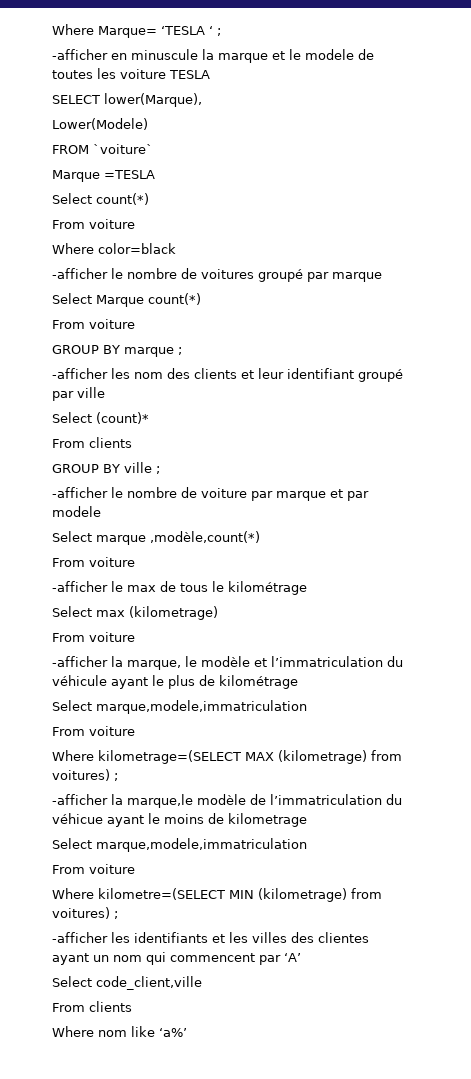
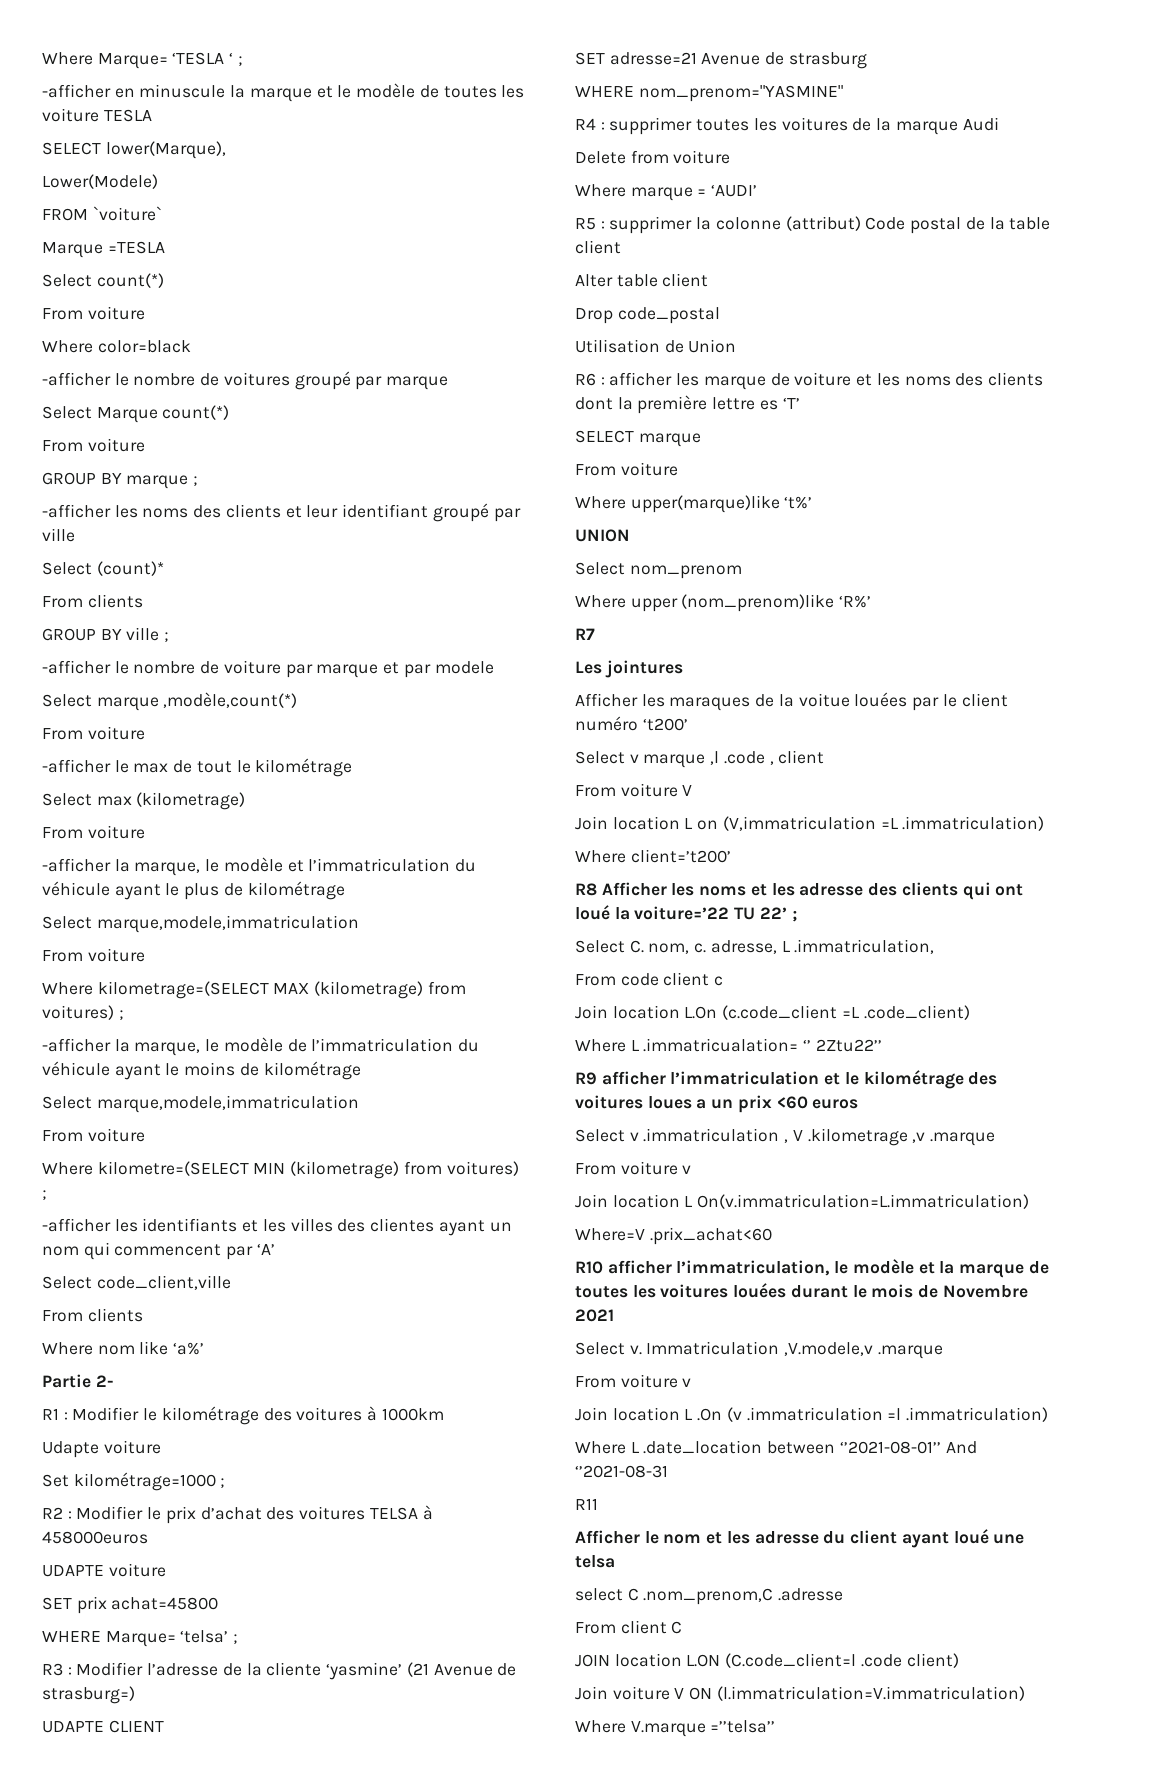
[305,49,354,60] modele -> [356,83,416,98] modèle
[134,372,163,379] nom -> [142,508,189,518] noms
[180,583,208,592] tous -> [196,761,232,773] tout
[127,794,193,808] marque,le -> [134,1039,220,1056] marque, le
[52,813,103,824] véhicue -> [42,1061,110,1076] véhicule
[228,813,307,827] kilometrage -> [263,1061,361,1080] kilométrage
(187, 1032) none -> [42,1374,114,1388] [42,1406,444,1425] [42,1440,161,1458] [42,1472,226,1491] [42,1505,433,1524] [42,1531,148,1544] [42,1563,166,1577] [42,1596,219,1614] [42,1630,239,1647] [42,1662,517,1680] [42,1686,135,1704] [42,1720,164,1733] [575,52,867,69] [575,85,843,102] [575,117,999,135] [575,150,731,164] [575,184,758,201] [575,216,1051,234] [575,240,621,254] [575,273,709,287] [575,307,720,324] [575,339,737,353] [575,372,1043,390] [575,395,800,414] [575,430,701,447] [575,462,678,476] [575,495,813,513] [575,529,630,542] [575,562,742,579] [575,594,872,612] [575,628,595,640] [575,660,683,678] [575,692,1008,711] [575,716,688,731] [575,750,825,768] [575,783,693,797] [575,816,1045,831] [575,849,731,863] [575,882,1024,900] [575,905,797,922] [575,939,935,954] [575,972,724,986] [575,1005,970,1020] [575,1038,882,1052] [575,1070,998,1089] [575,1095,859,1113] [575,1128,996,1146] [575,1161,692,1175] [575,1194,1030,1209] [575,1227,772,1245] [575,1259,1049,1278] [575,1283,1028,1298] [575,1309,614,1322] [575,1341,943,1359] [575,1374,692,1388] [575,1407,1049,1422] [575,1440,977,1454] [575,1465,668,1478] [575,1498,598,1510] [575,1529,1025,1548] [575,1555,615,1568] [575,1588,844,1605] [575,1620,683,1634] [575,1653,959,1668] [575,1686,1025,1701] [575,1720,776,1737] // Partie 2- // R1 : Modifier le kilométrage des voitures à 1000km // Udapte voiture // Set kilométrage=1000 ; // R2 : Modifier le prix d’achat des voitures TELSA à 458000euros // UDAPTE voiture // SET prix achat=45800 // WHERE Marque= ‘telsa’ ; // R3 : Modifier l’adresse de la cliente ‘yasmine’ (21 Avenue de strasburg=) // UDAPTE CLIENT // SET adresse=21 Avenue de strasburg // WHERE nom_prenom="YASMINE" // R4 : supprimer toutes les voitures de la marque Audi // Delete from voiture // Where marque = ‘AUDI’ // R5 : supprimer la colonne (attribut) Code postal de la table client // Alter table client // Drop code_postal // Utilisation de Union // R6 : afficher les marque de voiture et les noms des clients dont la première lettre es ‘T’ // SELECT marque // From voiture // Where upper(marque)like ‘t%’ // UNION // Select nom_prenom // Where upper (nom_prenom)like ‘R%’ // R7 // Les jointures // Afficher les maraques de la voitue louées par le client numéro ‘t200’ // Select v marque ,l .code , client // From voiture V // Join location L on (V,immatriculation =L .immatriculation) // Where client=’t200’ // R8 Afficher les noms et les adresse des clients qui ont loué la voiture=’22 TU 22’ ; // Select C. nom, c. adresse, L .immatriculation, // From code client c // Join location L.On (c.code_client =L .code_client) // Where L .immatricualation= ‘’ 2Ztu22’’ // R9 afficher l’immatriculation et le kilométrage des voitures loues a un prix <60 euros // Select v .immatriculation , V .kilometrage ,v .marque // From voiture v // Join location L On(v.immatriculation=L.immatriculation) // Where=V .prix_achat<60 // R10 afficher l’immatriculation, le modèle et la marque de toutes les voitures louées durant le mois de Novembre 2021 // Select v. Immatriculation ,V.modele,v .marque // From voiture v // Join location L .On (v .immatriculation =l .immatriculation) // Where L .date_location between ‘’2021-08-01’’ And ‘’2021-08-31 // R11 // Afficher le nom et les adresse du client ayant loué une telsa // select C .nom_prenom,C .adresse // From client C // JOIN location L.ON (C.code_client=l .code client) // Join voiture V ON (l.immatriculation=V.immatriculation) // Where V.marque =’’telsa’’

